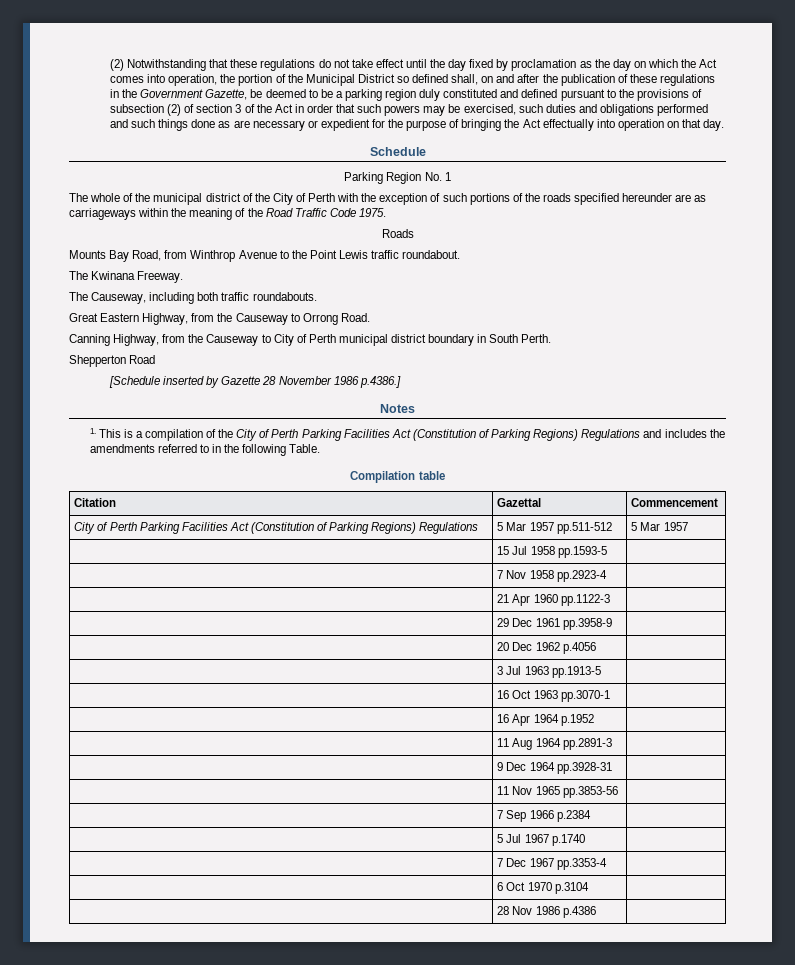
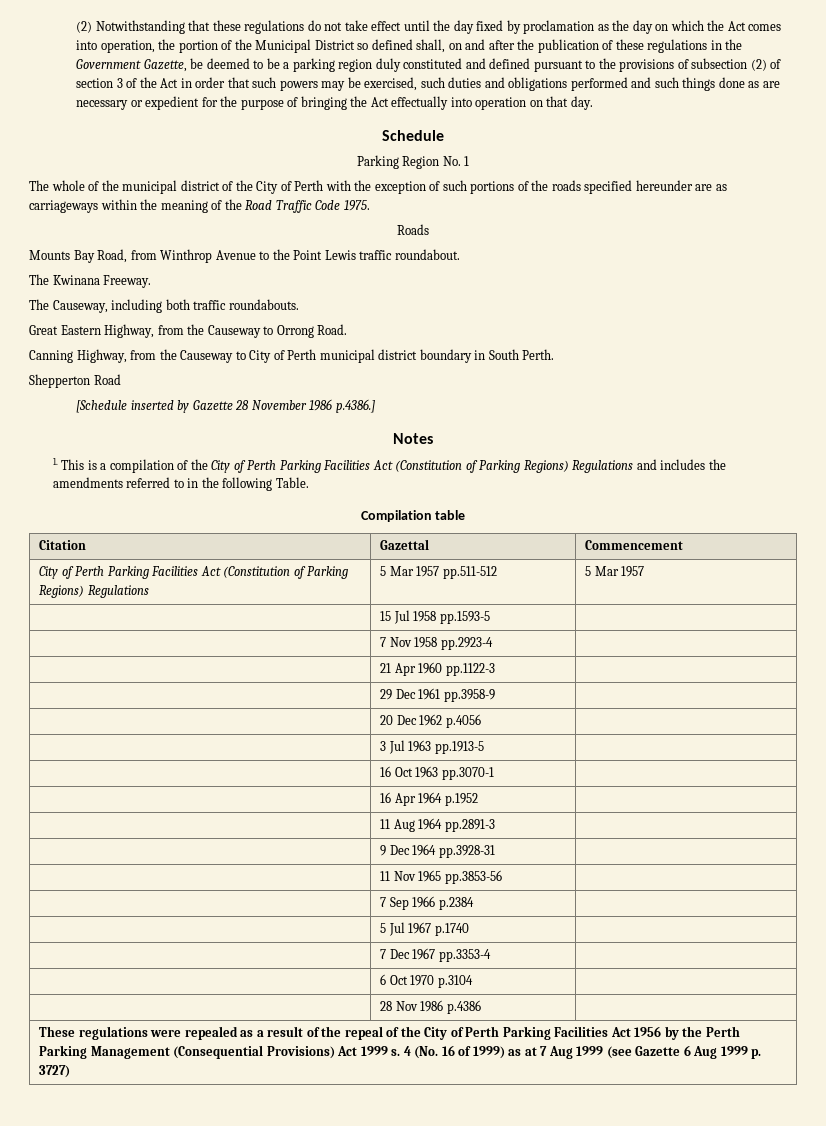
(596, 912) none -> [39,1026,740,1040] [39,1045,762,1059] [39,1065,71,1078] // These regulations were repealed as a result of the repeal of the City of Perth Parking Facilities Act 1956 by the Perth Parking Management (Consequential Provisions) Act 1999 s. 4 (No. 16 of 1999) as at 7 Aug 1999 (see Gazette 6 Aug 1999 p. 3727)

